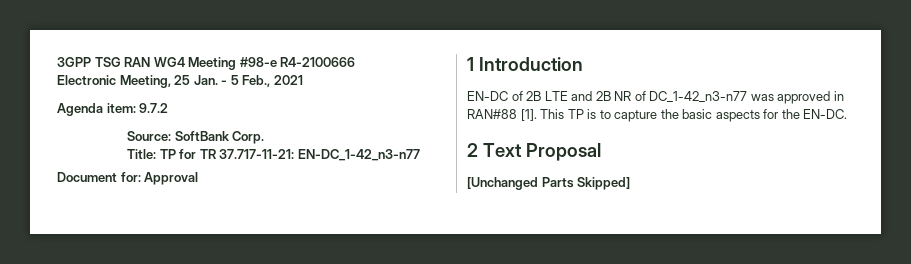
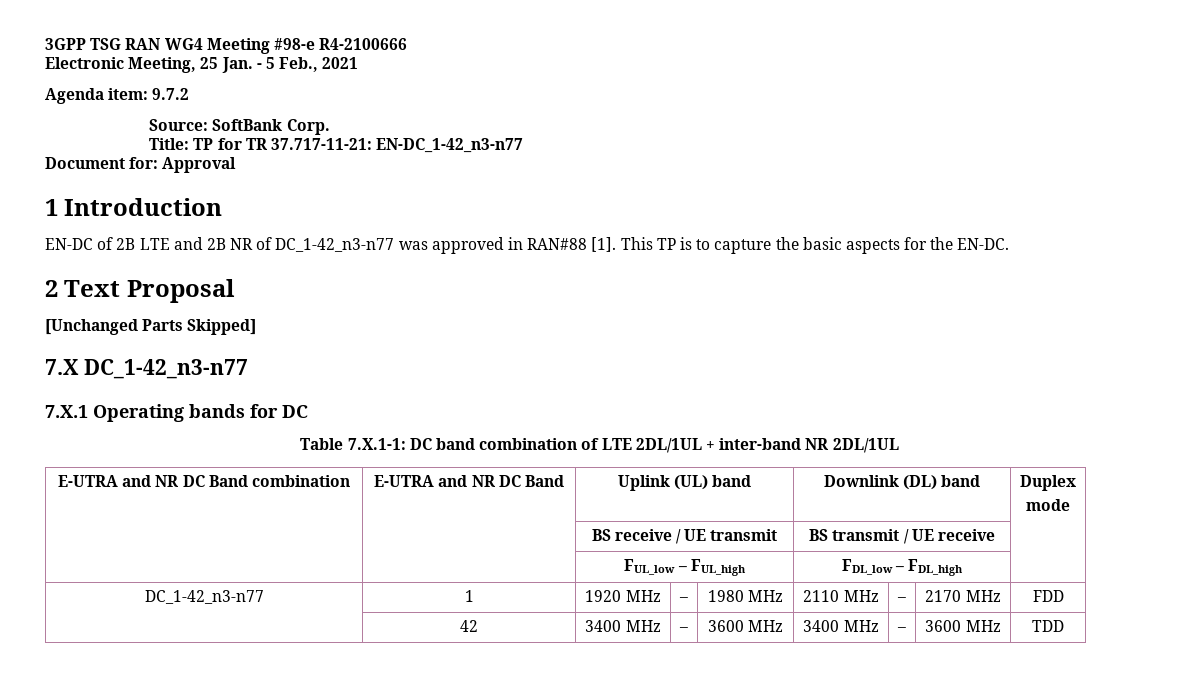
(631, 183) none -> [45,359,248,379] [45,404,308,422] [300,438,899,453] [58,475,350,487] [374,475,564,487] [617,475,752,491] [823,475,981,490] [1020,475,1076,491] [1026,499,1070,511] [591,529,778,544] [809,529,995,544] [624,559,746,576] [841,559,964,576] [144,590,264,604] [464,590,474,602] [585,590,661,602] [679,597,688,602] [707,590,784,602] [803,590,879,602] [897,597,906,602] [925,590,1001,602] [1032,590,1064,602] [460,620,478,632] [585,620,661,632] [679,627,688,632] [707,620,784,632] [803,620,879,632] [897,627,906,632] [925,620,1001,632] [1032,620,1064,632] // 7.X DC_1-42_n3-n77 // 7.X.1 Operating bands for DC // Table 7.X.1-1: DC band combination of LTE 2DL/1UL + inter-band NR 2DL/1UL // E-UTRA and NR DC Band combination | E-UTRA and NR DC Band | Uplink (UL) band | Downlink (DL) band | Duplex // mode // | | BS receive / UE transmit | BS transmit / UE receive | // | | FUL_low – FUL_high | FDL_low – FDL_high | // DC_1-42_n3-n77 | 1 | 1920 MHz | – | 1980 MHz | 2110 MHz | – | 2170 MHz | FDD // | 42 | 3400 MHz | – | 3600 MHz | 3400 MHz | – | 3600 MHz | TDD

